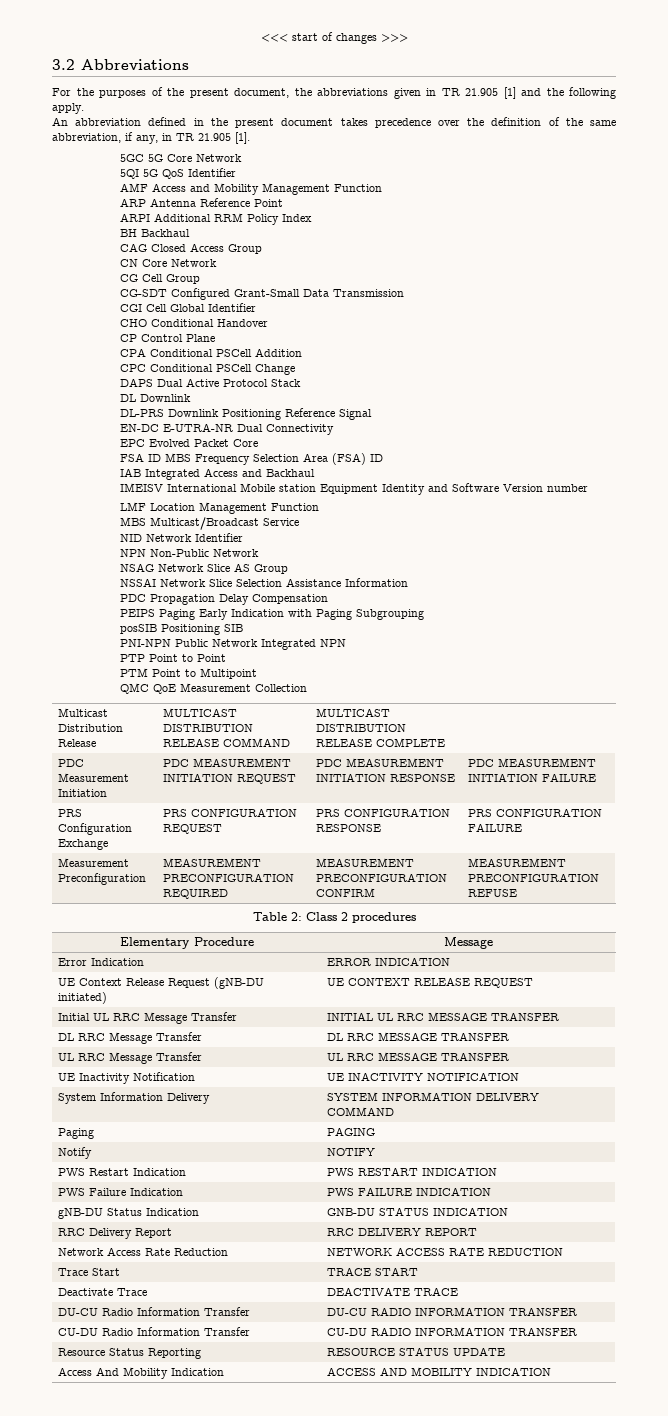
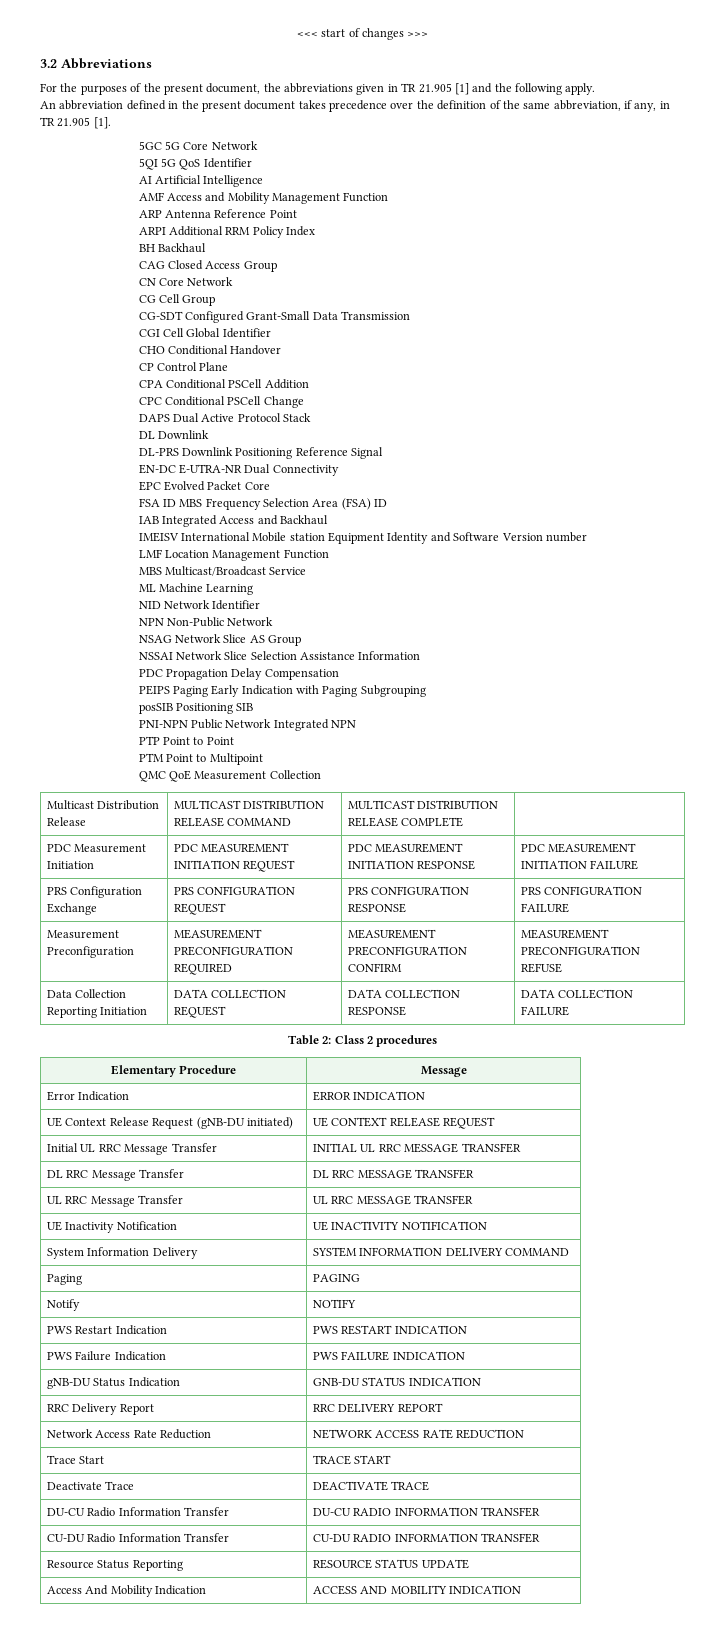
(236, 172) none -> [138,175,264,187] // AI Artificial Intelligence
(299, 522) none -> [138,583,254,595] // ML Machine Learning
(518, 893) none -> [47,989,127,998] [47,1007,148,1018] [174,989,287,999] [174,1006,227,1018] [348,989,461,999] [348,1006,407,1016] [521,989,634,999] [521,1006,570,1016] // Data Collection Reporting Initiation | DATA COLLECTION REQUEST | DATA COLLECTION RESPONSE | DATA COLLECTION FAILURE

